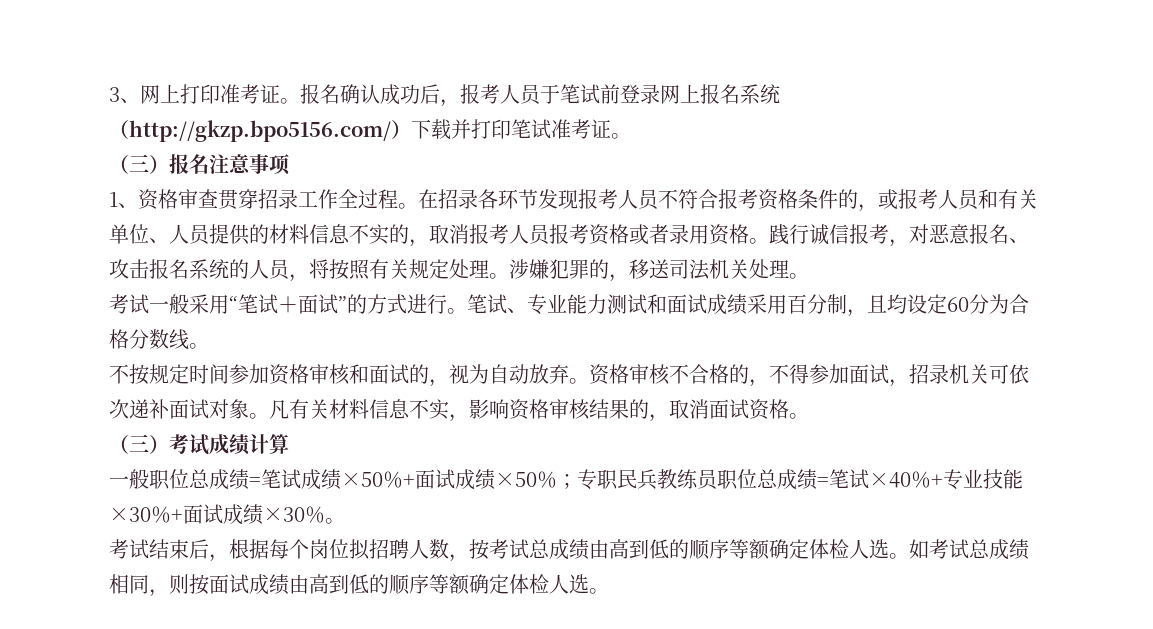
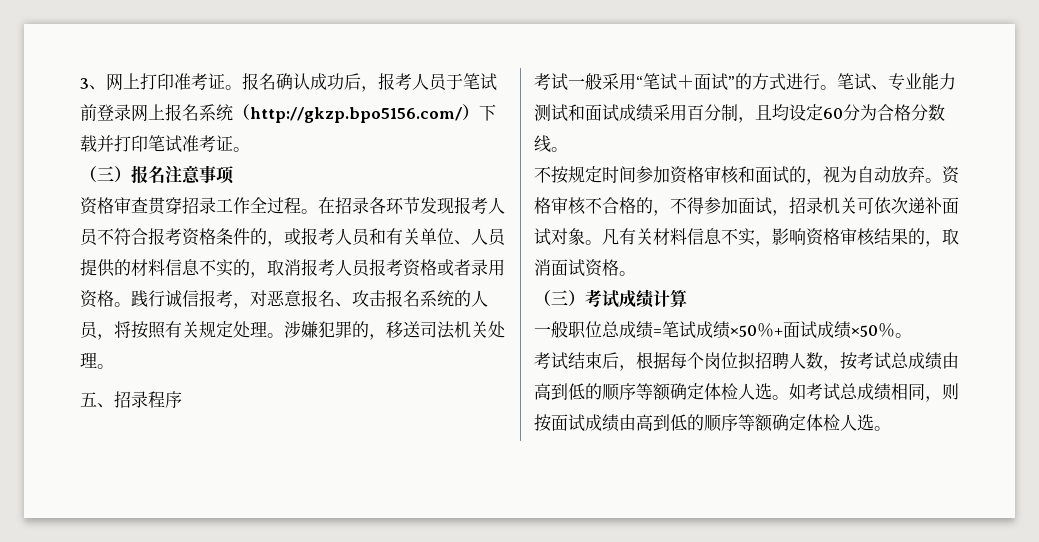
[109,192,138,208] 1、 -> (234, 175) none
(809, 276) none -> [80,391,182,408] // 五、招录程序
[557,469,1023,490] [109,504,325,525] ；专职民兵教练员职位总成绩=笔试×40％+专业技能×30％+面试成绩×30％ -> (895, 330) none

